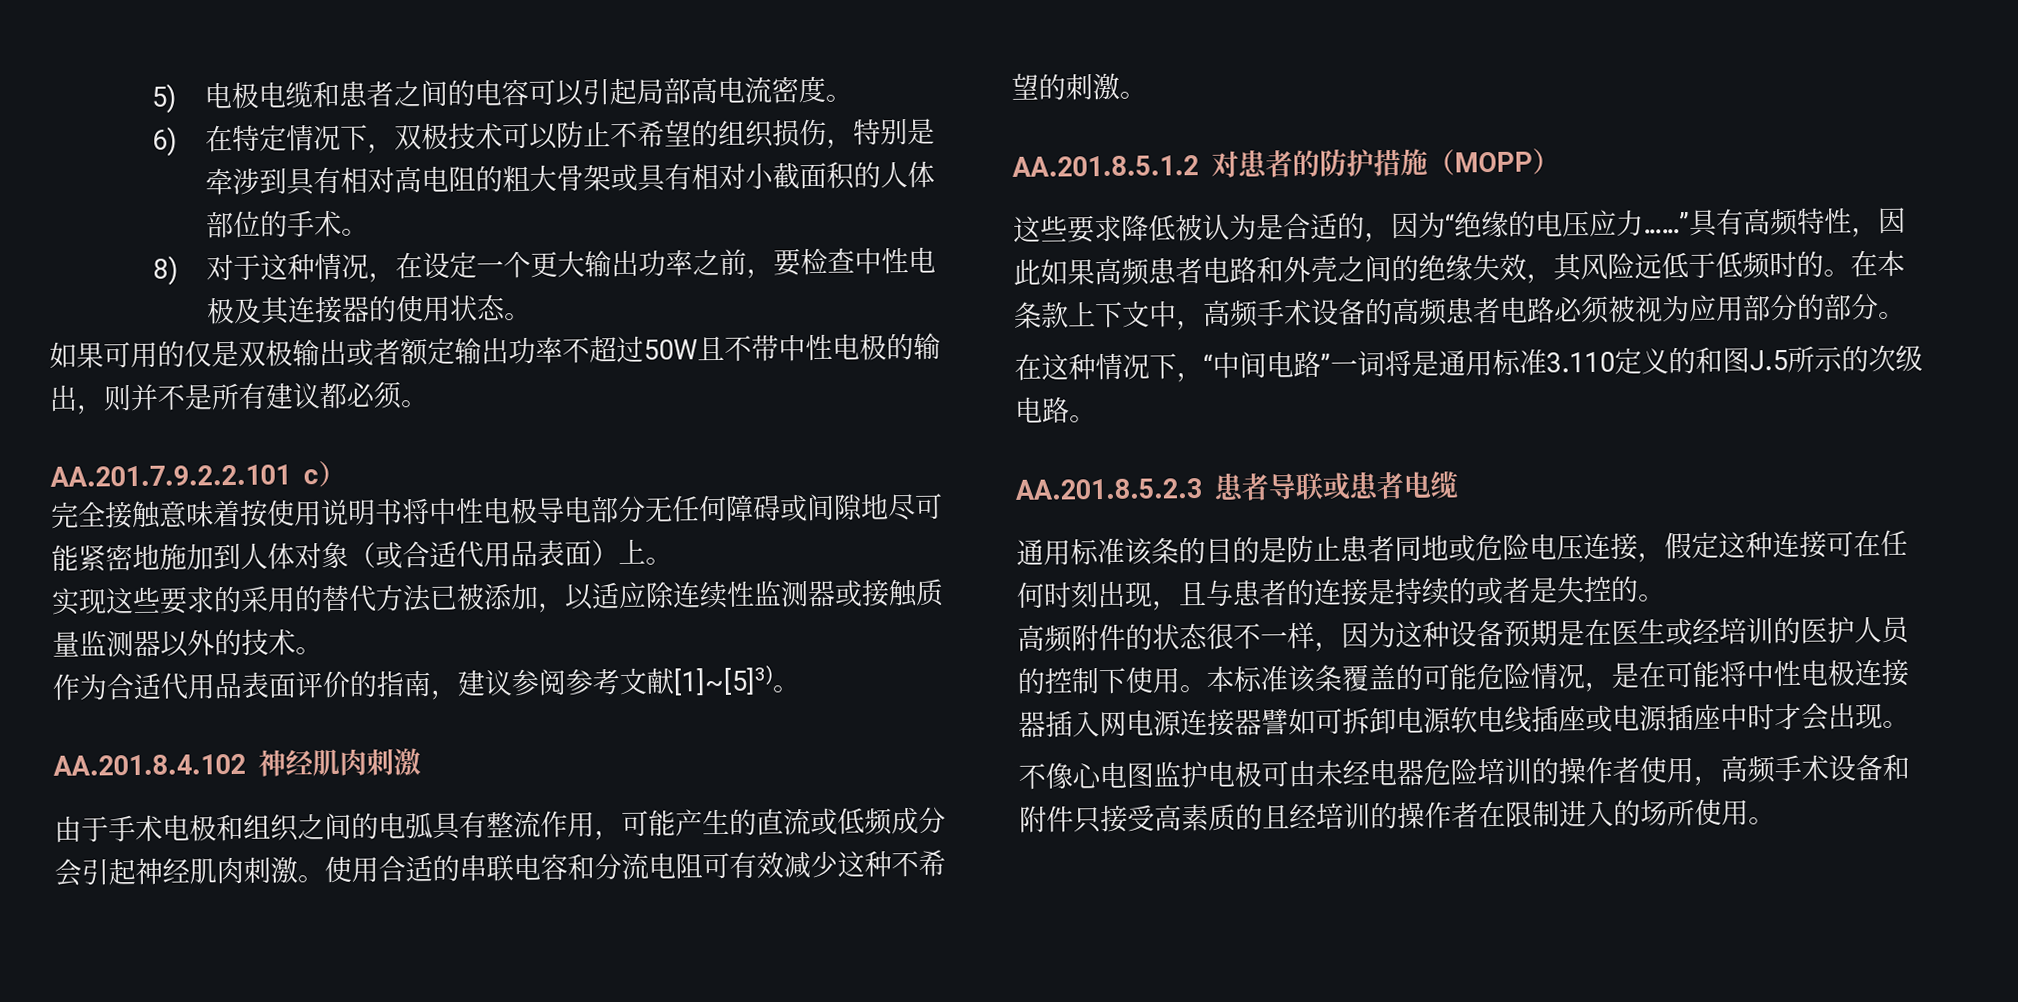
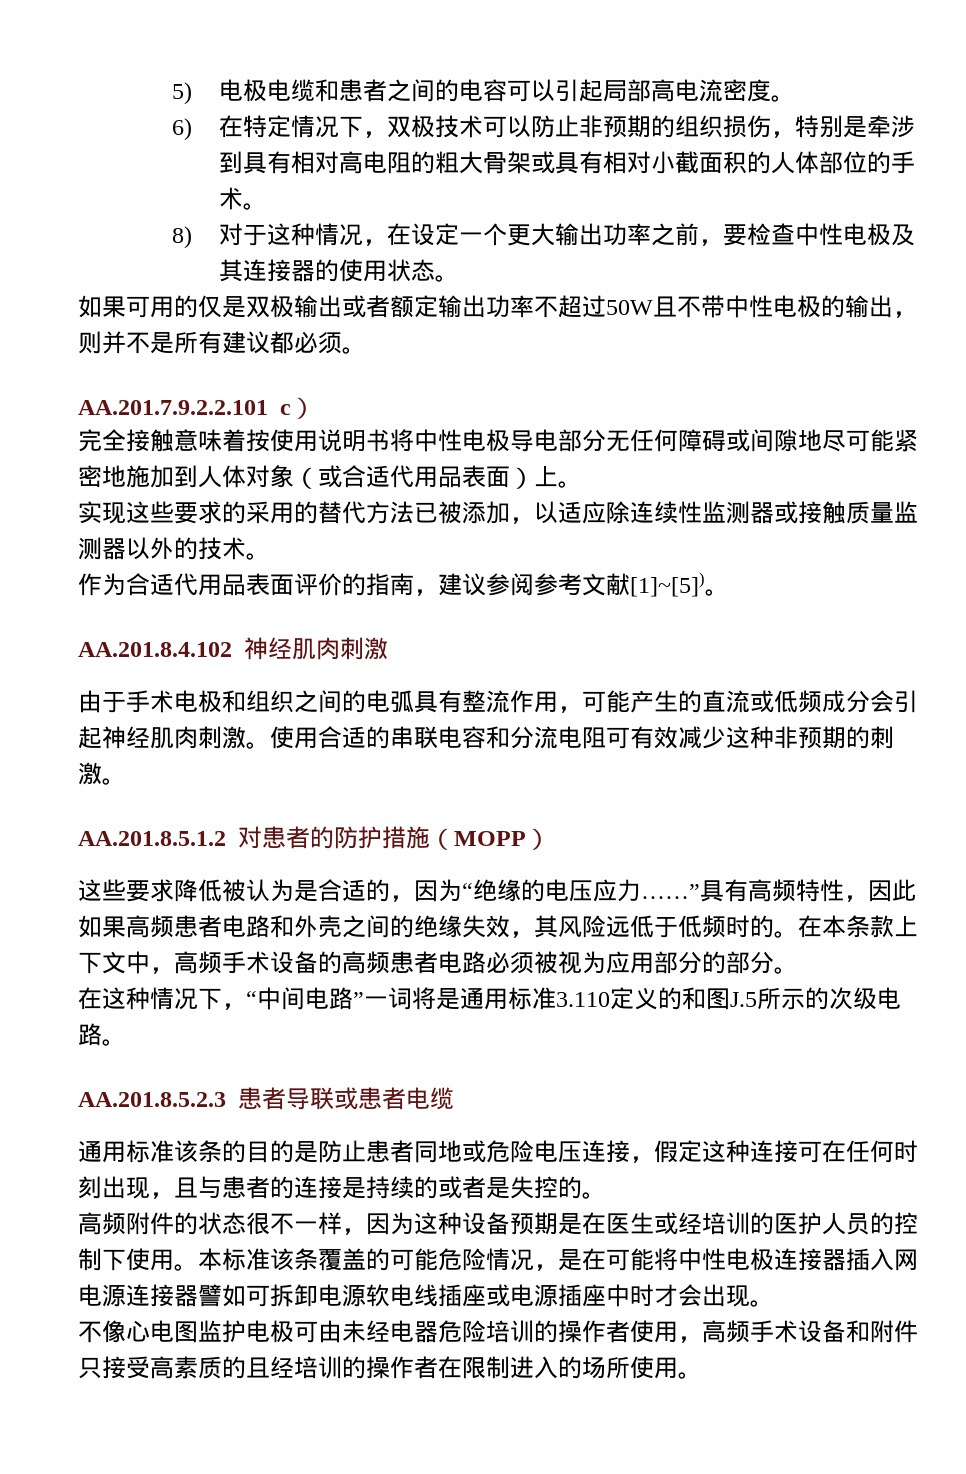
[609,120,692,149] 不希望 -> [578,115,651,138] 非预期
[673,665,773,696] [1]~[5]3) -> [630,572,705,597] [1]~[5])
[891,849,946,878] [1011,73,1039,100] 不希望 -> [774,726,846,749] 非预期

